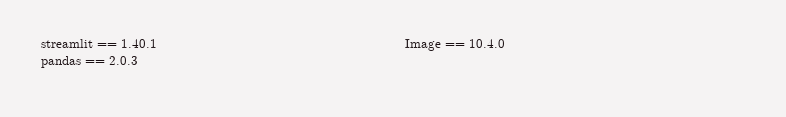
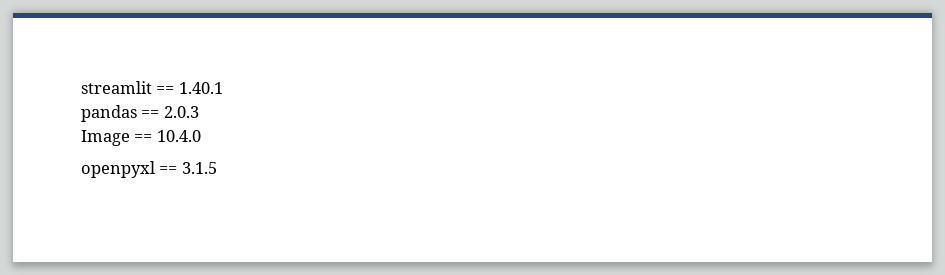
(505, 43) none -> [81,161,217,178] // openpyxl == 3.1.5

